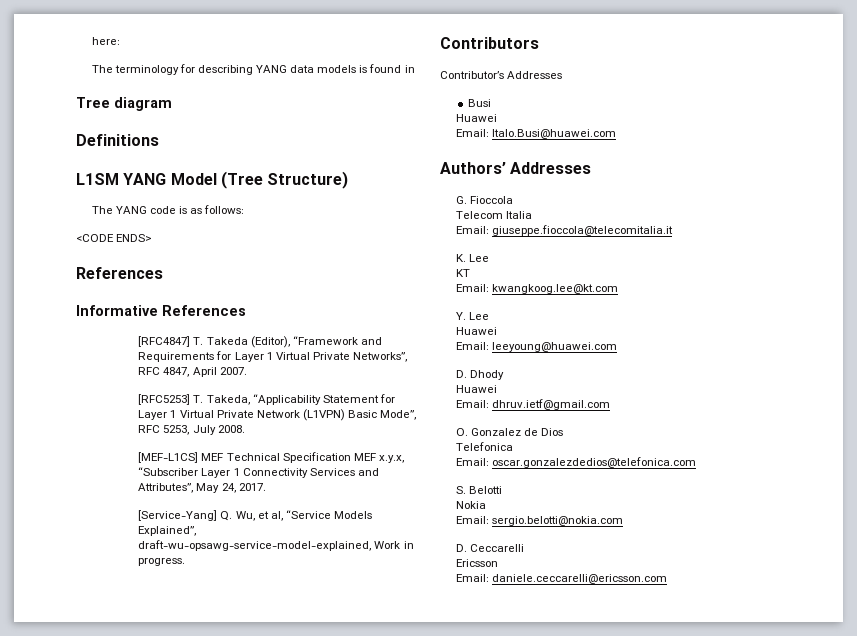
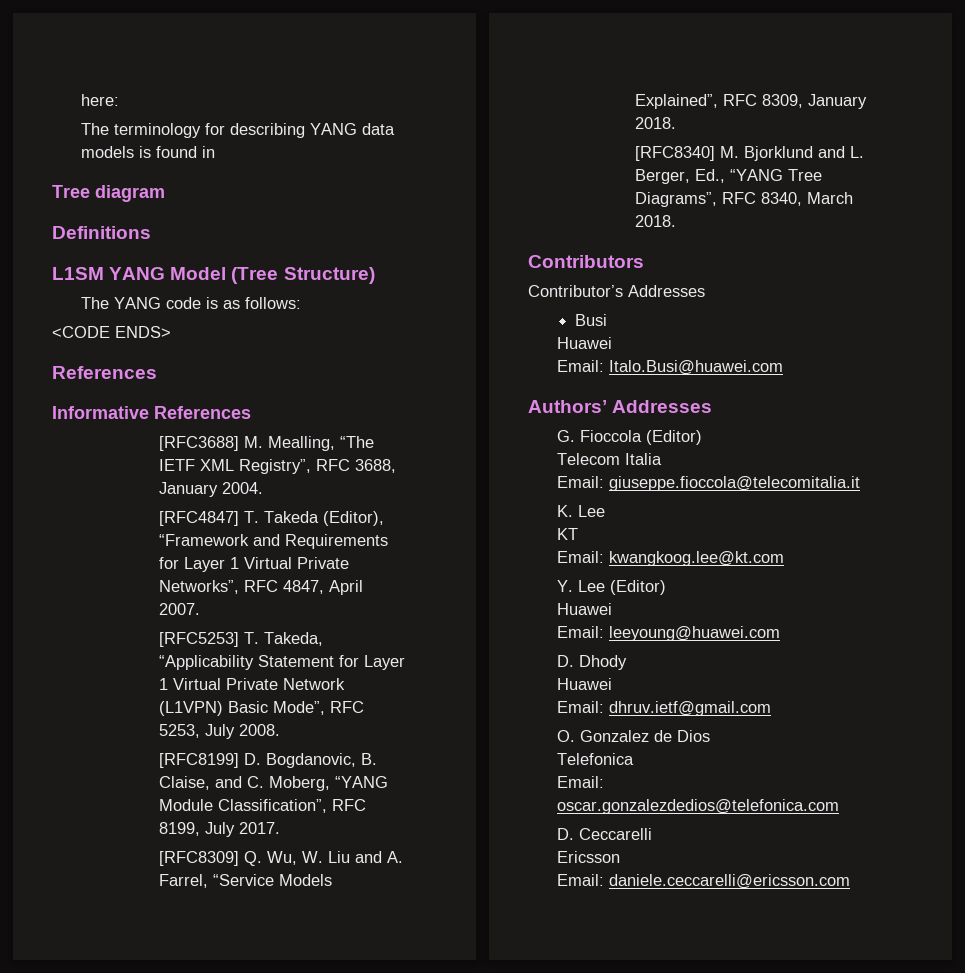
(246, 310) none -> [158,436,374,451] [158,459,396,474] [158,482,263,497] // [RFC3688] M. Mealling, “The IETF XML Registry”, RFC 3688, January 2004.
[138,452,404,463] [138,467,379,478] [138,483,236,493] [MEF-L1CS] MEF Technical Specification MEF x.y.x, “Subscriber Layer 1 Connectivity Services and Attributes”, May 24, -> [158,753,377,768] [158,776,388,791] [158,799,366,813] [158,822,235,837] [RFC8199] D. Bogdanovic, B. Claise, and C. Moberg, “YANG Module Classification”, RFC 8199, July
[138,510,218,521] [Service-Yang] -> [158,851,239,866] [RFC8309]
[257,510,372,521] [138,526,197,536] [138,540,414,551] [138,558,186,566] et al, “Service Models Explained”, draft-wu-opsawg-service-model-explained, Work in progress. -> [301,851,403,863] [158,874,332,888] [634,94,867,109] [634,117,676,129] [634,146,864,161] [634,169,822,184] [634,192,853,207] [634,215,676,227] W. Liu and A. Farrel, “Service Models Explained”, RFC 8309, January 2018. // [RFC8340] M. Bjorklund and L. Berger, Ed., “YANG Tree Diagrams”, RFC 8340, March 2018.
(513, 200) none -> [645,430,702,445] (Editor)
(489, 316) none -> [609,580,666,595] (Editor)
[455,486,502,494] [455,501,486,509] [455,516,623,526] // S. Belotti // Nokia // Email: sergio.belotti@nokia.com -> (839, 806) none

